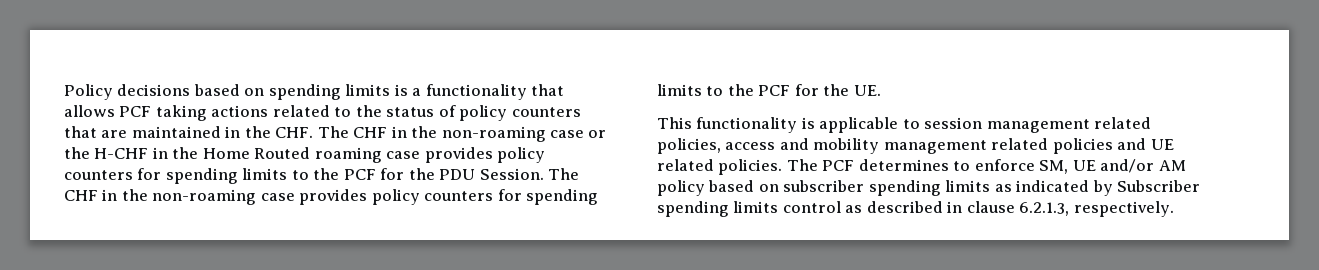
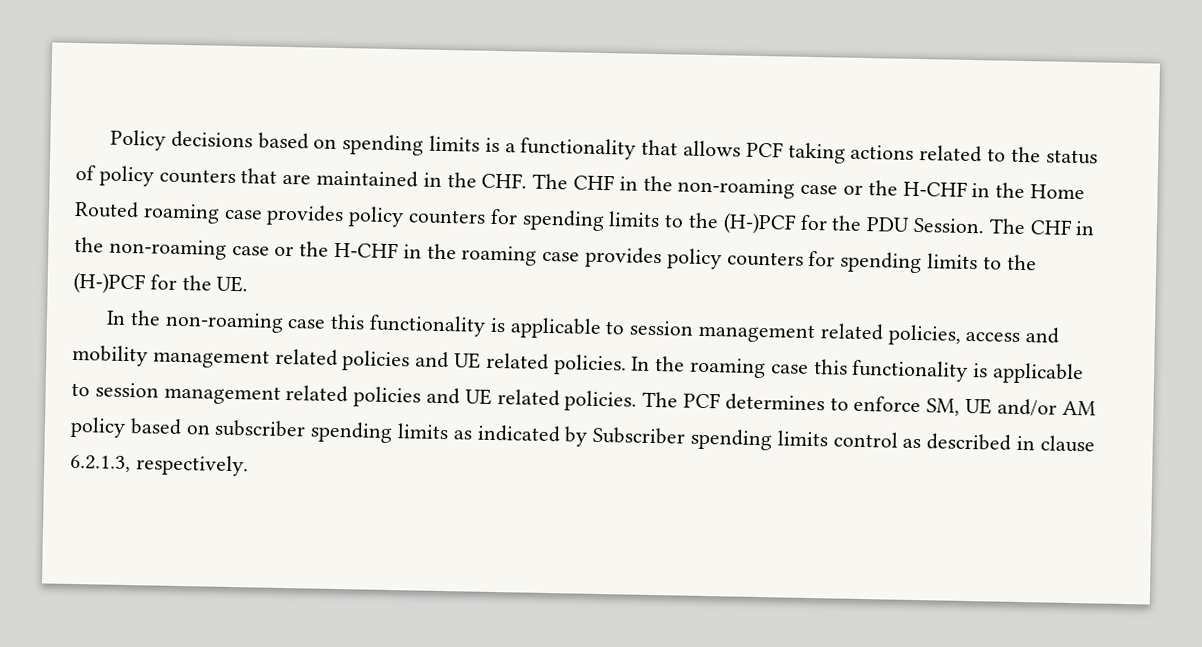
[343,169,376,180] PCF -> [722,212,797,235] (H-)PCF
[299,189,599,205] [657,84,791,96] provides policy counters for spending limits to the PCF -> [274,241,1037,274] [73,271,146,295] or the H-CHF in the roaming case provides policy counters for spending limits to the (H-)PCF
[657,117,692,129] This -> [105,310,366,333] In the non-roaming case this
(783, 167) none -> [631,356,1085,385] [71,382,638,412] In the roaming case this functionality is applicable to session management related policies and UE related policies.

